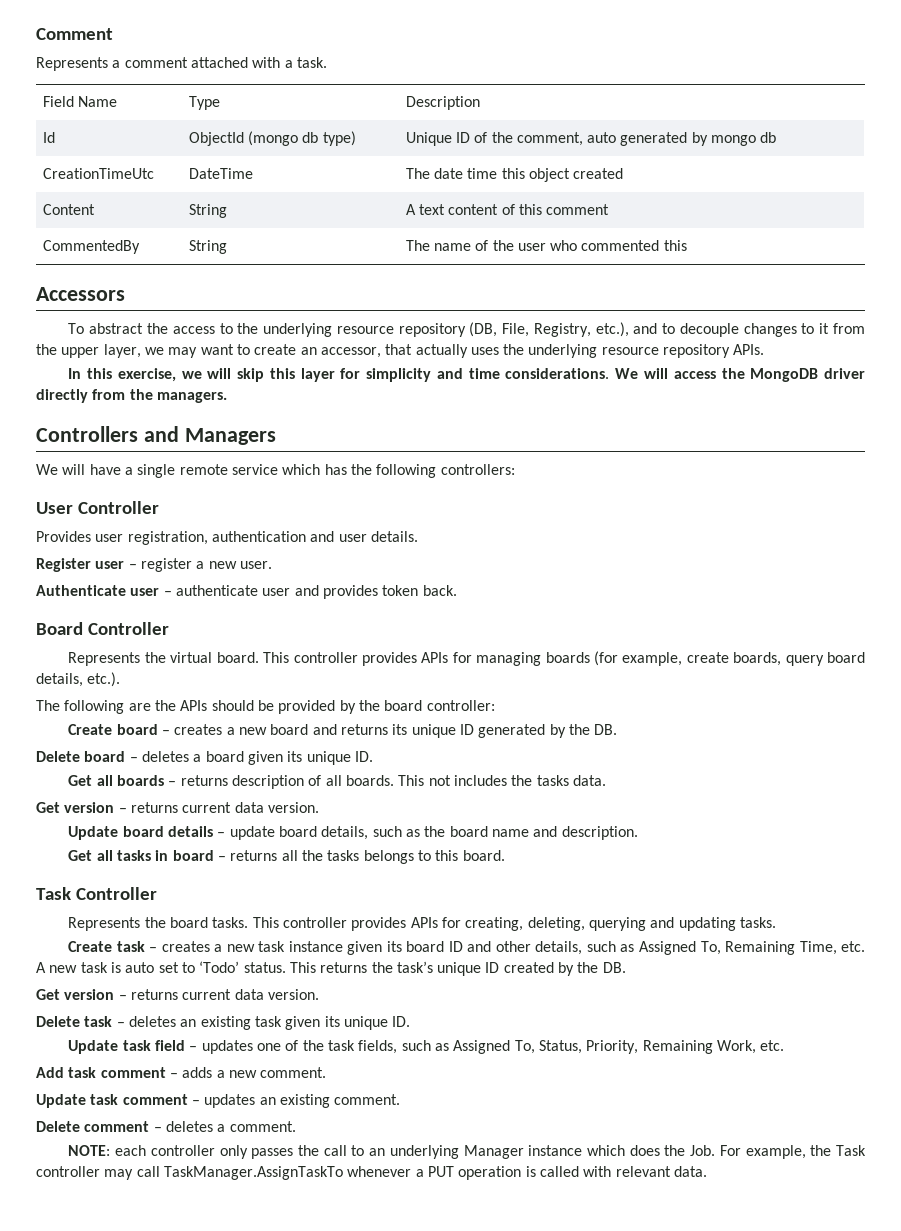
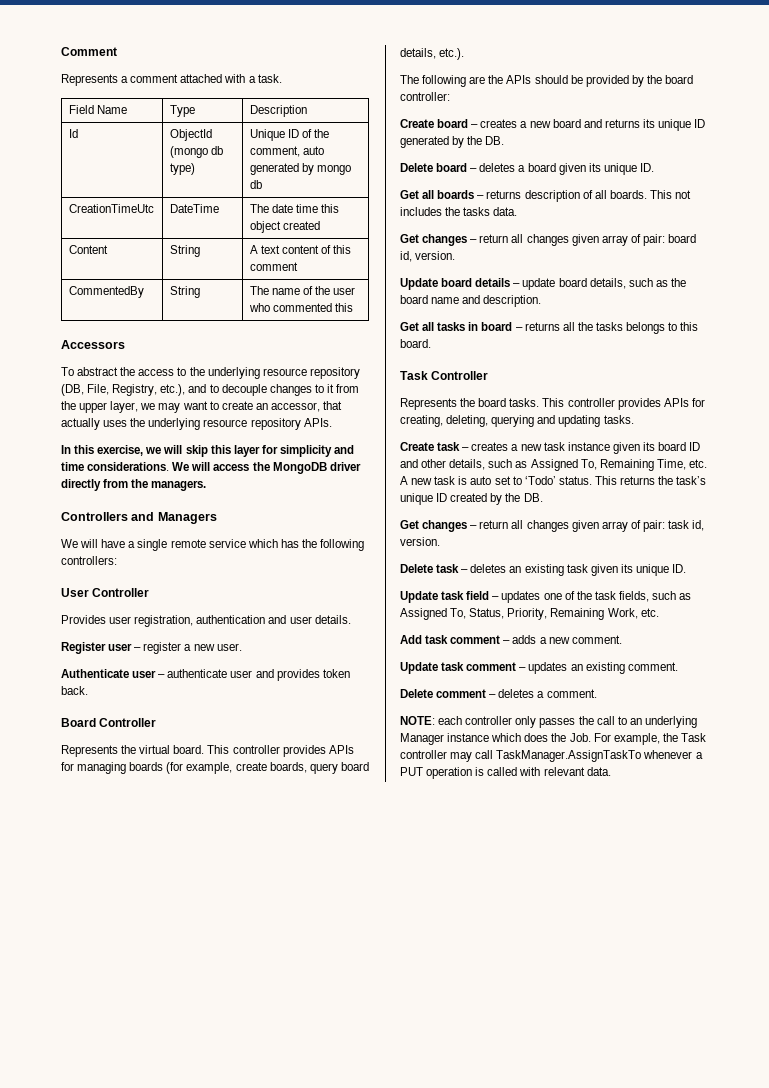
[64,802,264,813] version – returns current data -> [422,234,697,246] [400,251,412,262] changes – return all changes given array of pair: board id,
[64,989,264,1000] version – returns current data -> [422,520,705,532] changes – return all changes given array of pair: task id,

